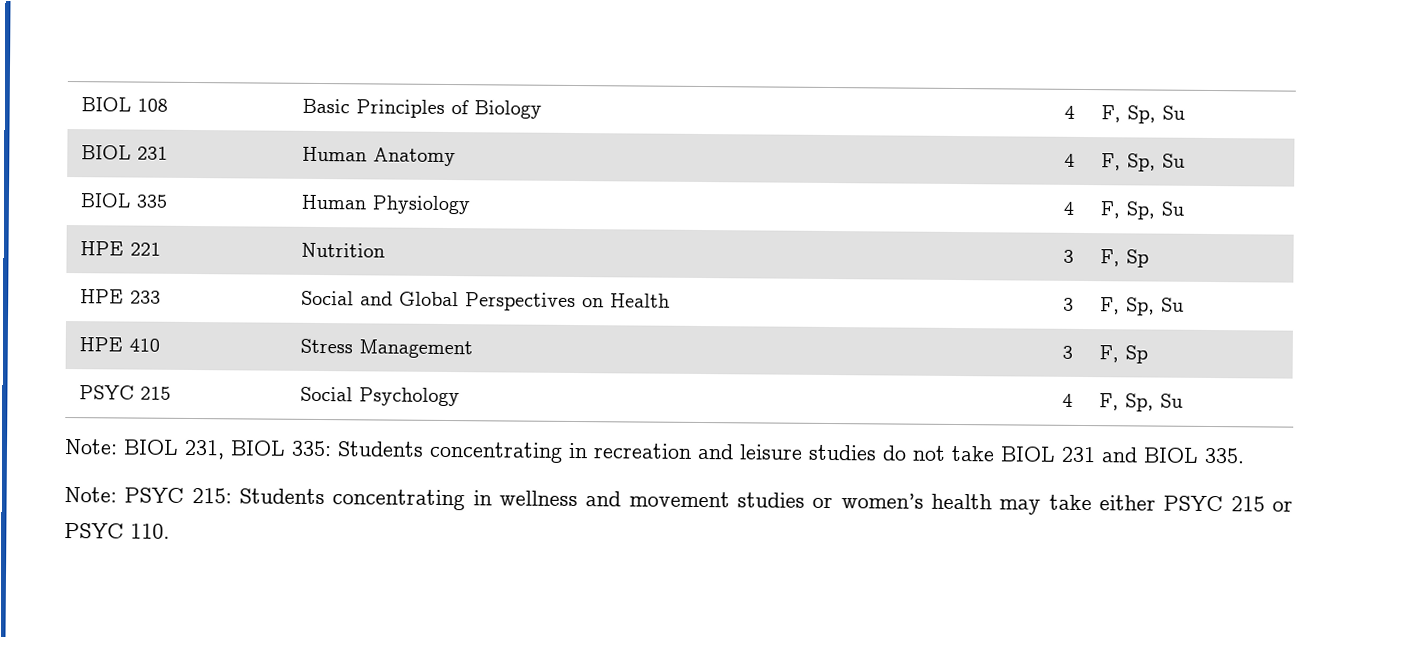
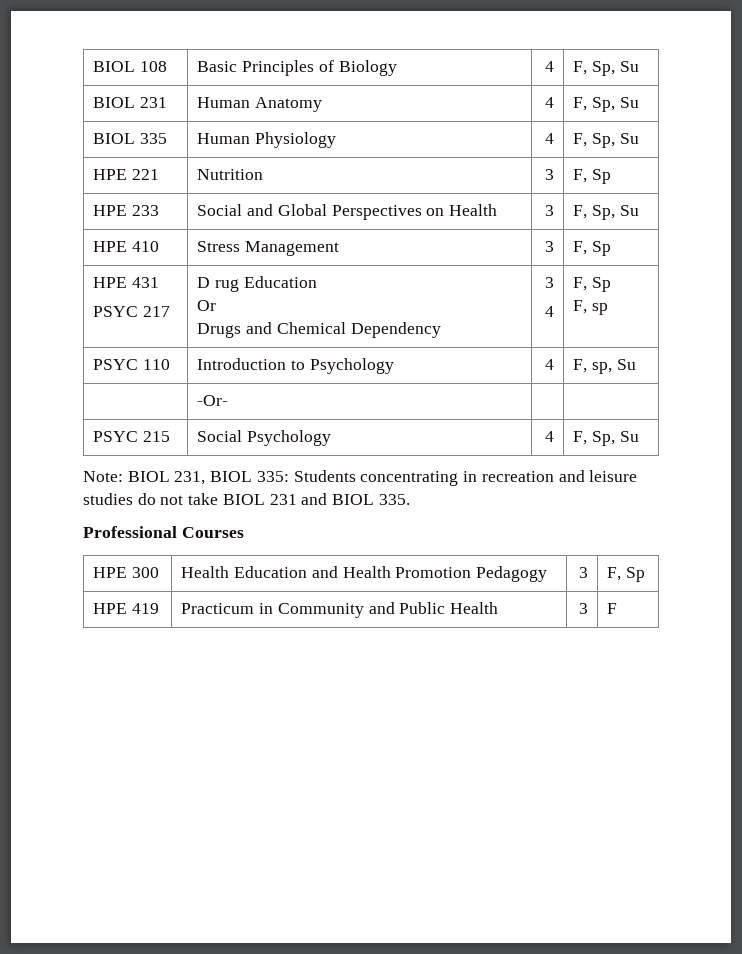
(1149, 354) none -> [93,277,160,288] [93,306,171,317] [197,276,317,292] [197,300,217,311] [197,322,441,338] [544,277,554,288] [544,306,554,317] [573,277,612,292] [573,300,609,315] [93,359,171,370] [197,358,394,374] [544,359,554,370] [573,359,636,374] [197,395,229,406] // HPE 431 // PSYC 217 | D rug Education // Or // Drugs and Chemical Dependency | 3 // 4 | F, Sp // F, sp // PSYC 110 | Introduction to Psychology | 4 | F, sp, Su // | -Or- | |
[64,487,1293,515] [64,523,170,539] Note: PSYC 215: Students concentrating in wellness and movement studies or women’s health may take either PSYC 215 or PSYC 110. -> [83,526,244,538] [93,567,160,578] [181,566,548,582] [578,567,588,578] [607,567,646,582] [93,603,160,614] [181,602,499,618] [578,603,588,614] [607,603,618,614] Professional Courses // HPE 300 | Health Education and Health Promotion Pedagogy | 3 | F, Sp // HPE 419 | Practicum in Community and Public Health | 3 | F

